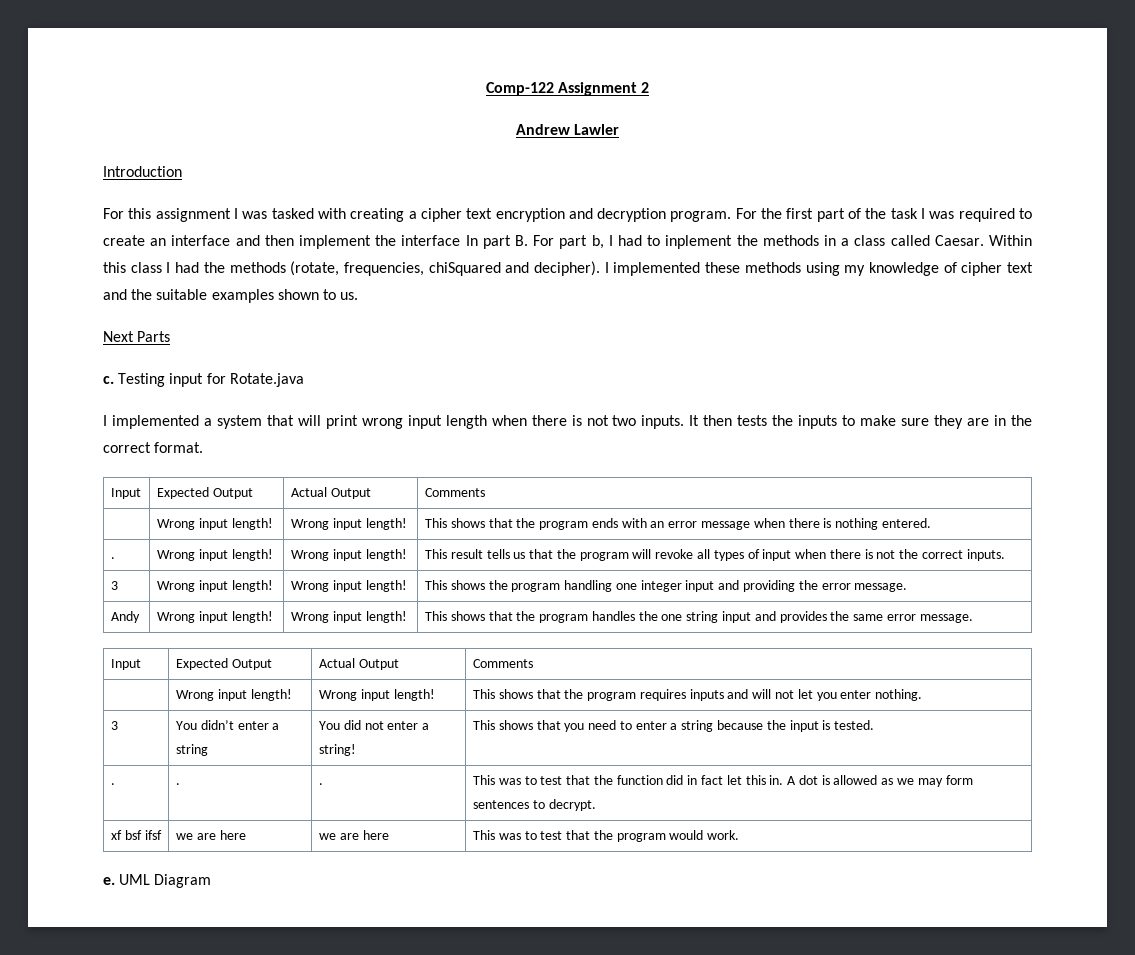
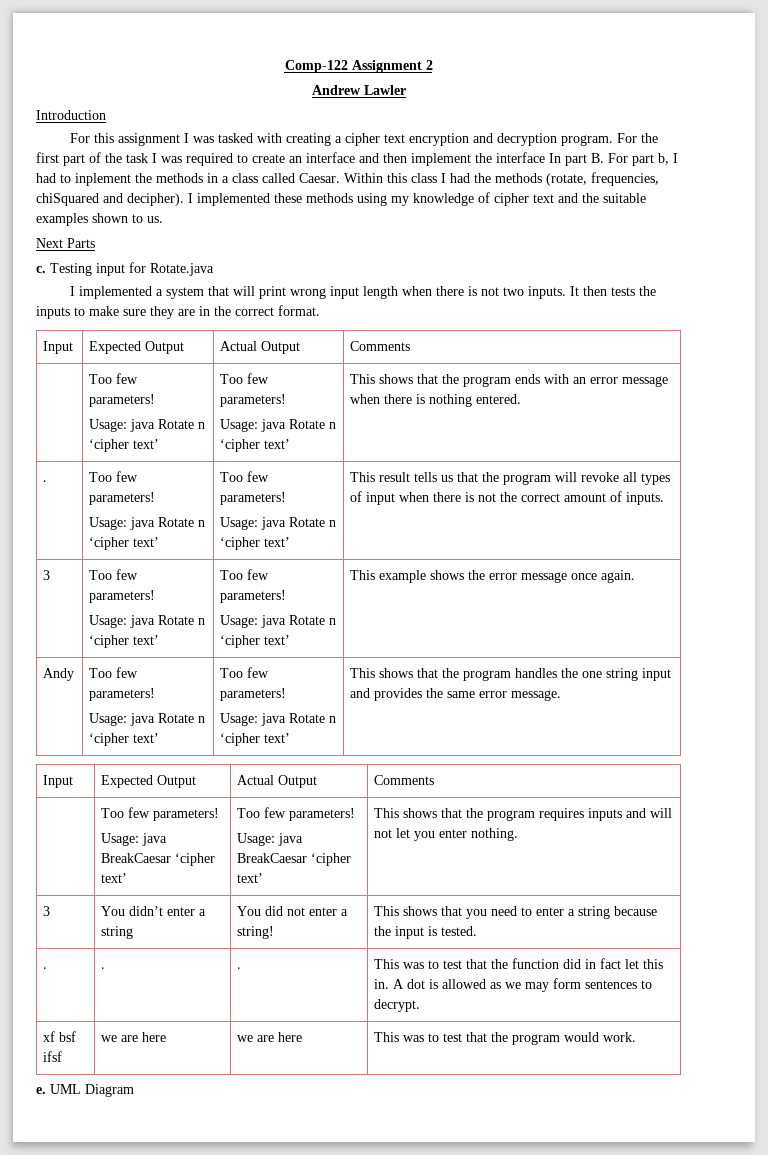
[156,518,273,530] [290,518,407,530] Wrong input length! | Wrong input length! -> [89,373,139,384] [89,394,156,407] [89,419,206,432] [89,439,160,452] [220,373,270,384] [220,394,287,407] [220,419,337,432] [220,439,291,452] Too few parameters! // Usage: java Rotate n ‘cipher text’ | Too few parameters! // Usage: java Rotate n ‘cipher text’
[156,549,273,561] [290,549,407,561] Wrong input length! | Wrong input length! -> [89,471,139,482] [89,492,156,505] [89,517,206,530] [89,537,160,550] [220,471,270,482] [220,492,287,505] [220,517,337,530] [220,537,291,550] Too few parameters! // Usage: java Rotate n ‘cipher text’ | Too few parameters! // Usage: java Rotate n ‘cipher text’
(963, 554) none -> [564,491,623,502] amount of
[156,580,273,592] [290,580,407,592] [424,580,447,590] Wrong input length! | Wrong input length! | This -> [89,569,139,580] [89,590,156,603] [89,615,206,628] [89,635,160,648] [220,569,270,580] [220,590,287,603] [220,615,337,628] [220,635,291,648] [350,570,427,583] Too few parameters! // Usage: java Rotate n ‘cipher text’ | Too few parameters! // Usage: java Rotate n ‘cipher text’ | This example
[511,580,908,592] [110,611,140,623] [156,611,273,623] [290,611,407,623] program handling one integer input and providing the error message. // Andy | Wrong input length! | Wrong input length! -> [489,570,636,583] [43,668,75,681] [89,667,139,678] [89,688,156,701] [89,713,206,726] [89,733,160,746] [220,667,270,678] [220,688,287,701] [220,713,337,726] [220,733,291,746] error message once again. // Andy | Too few parameters! // Usage: java Rotate n ‘cipher text’ | Too few parameters! // Usage: java Rotate n ‘cipher text’
[175,689,292,701] [318,689,435,701] Wrong input length! | Wrong input length! -> [101,807,220,821] [101,833,168,846] [101,853,216,866] [101,873,128,883] [237,807,356,821] [237,833,304,846] [237,853,352,866] [237,873,264,883] Too few parameters! // Usage: java BreakCaesar ‘cipher text’ | Too few parameters! // Usage: java BreakCaesar ‘cipher text’

